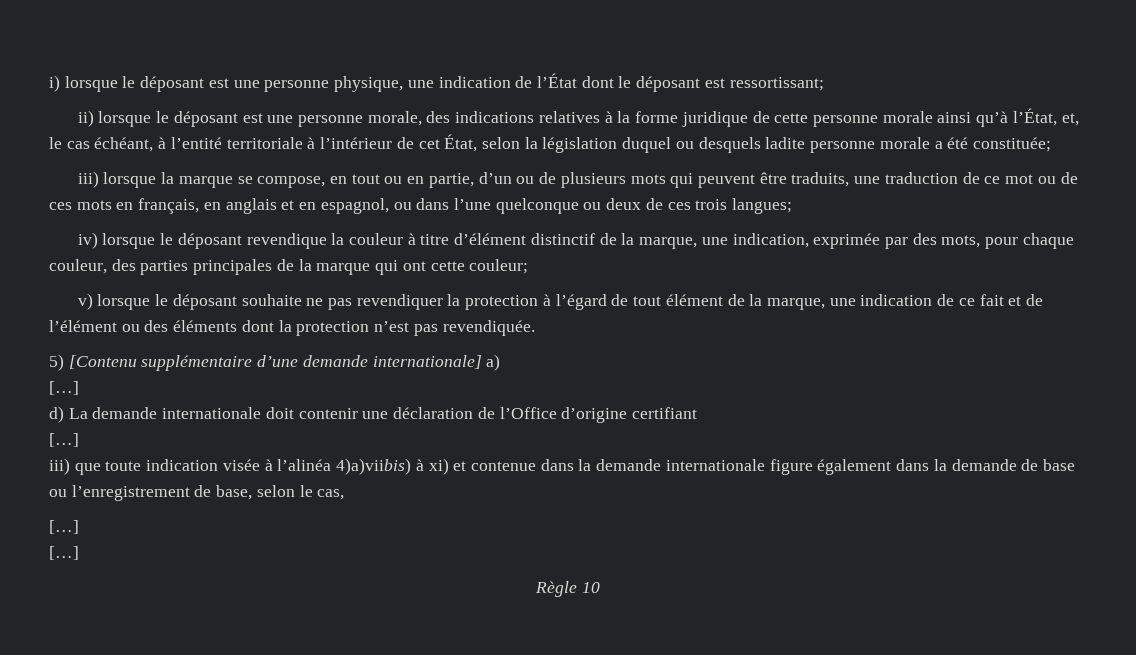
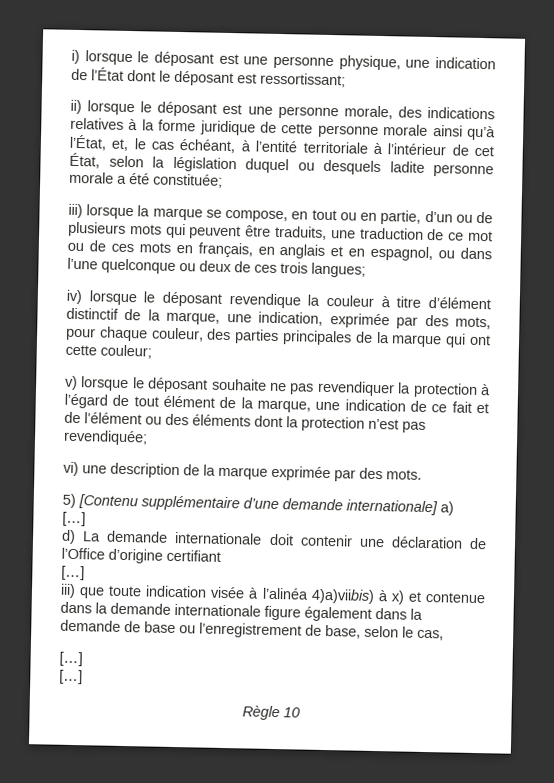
[442,320,535,336] revendiquée. -> [63,429,148,446] [63,461,422,482] revendiquée; // vi) une description de la marque exprimée par des mots.
[428,458,449,475] xi) -> [390,590,405,605] x)

